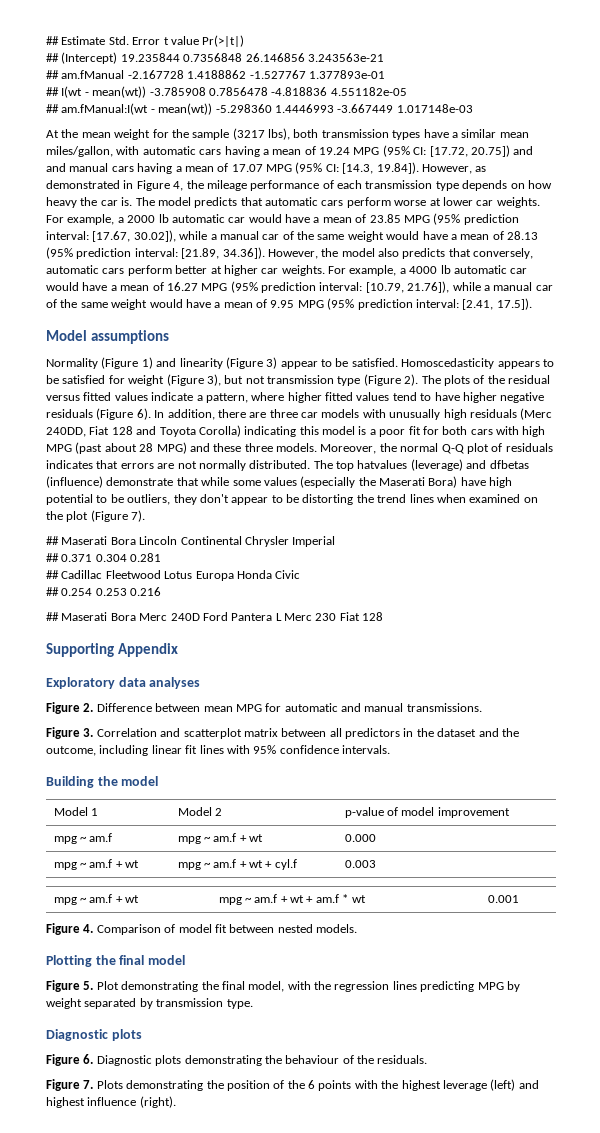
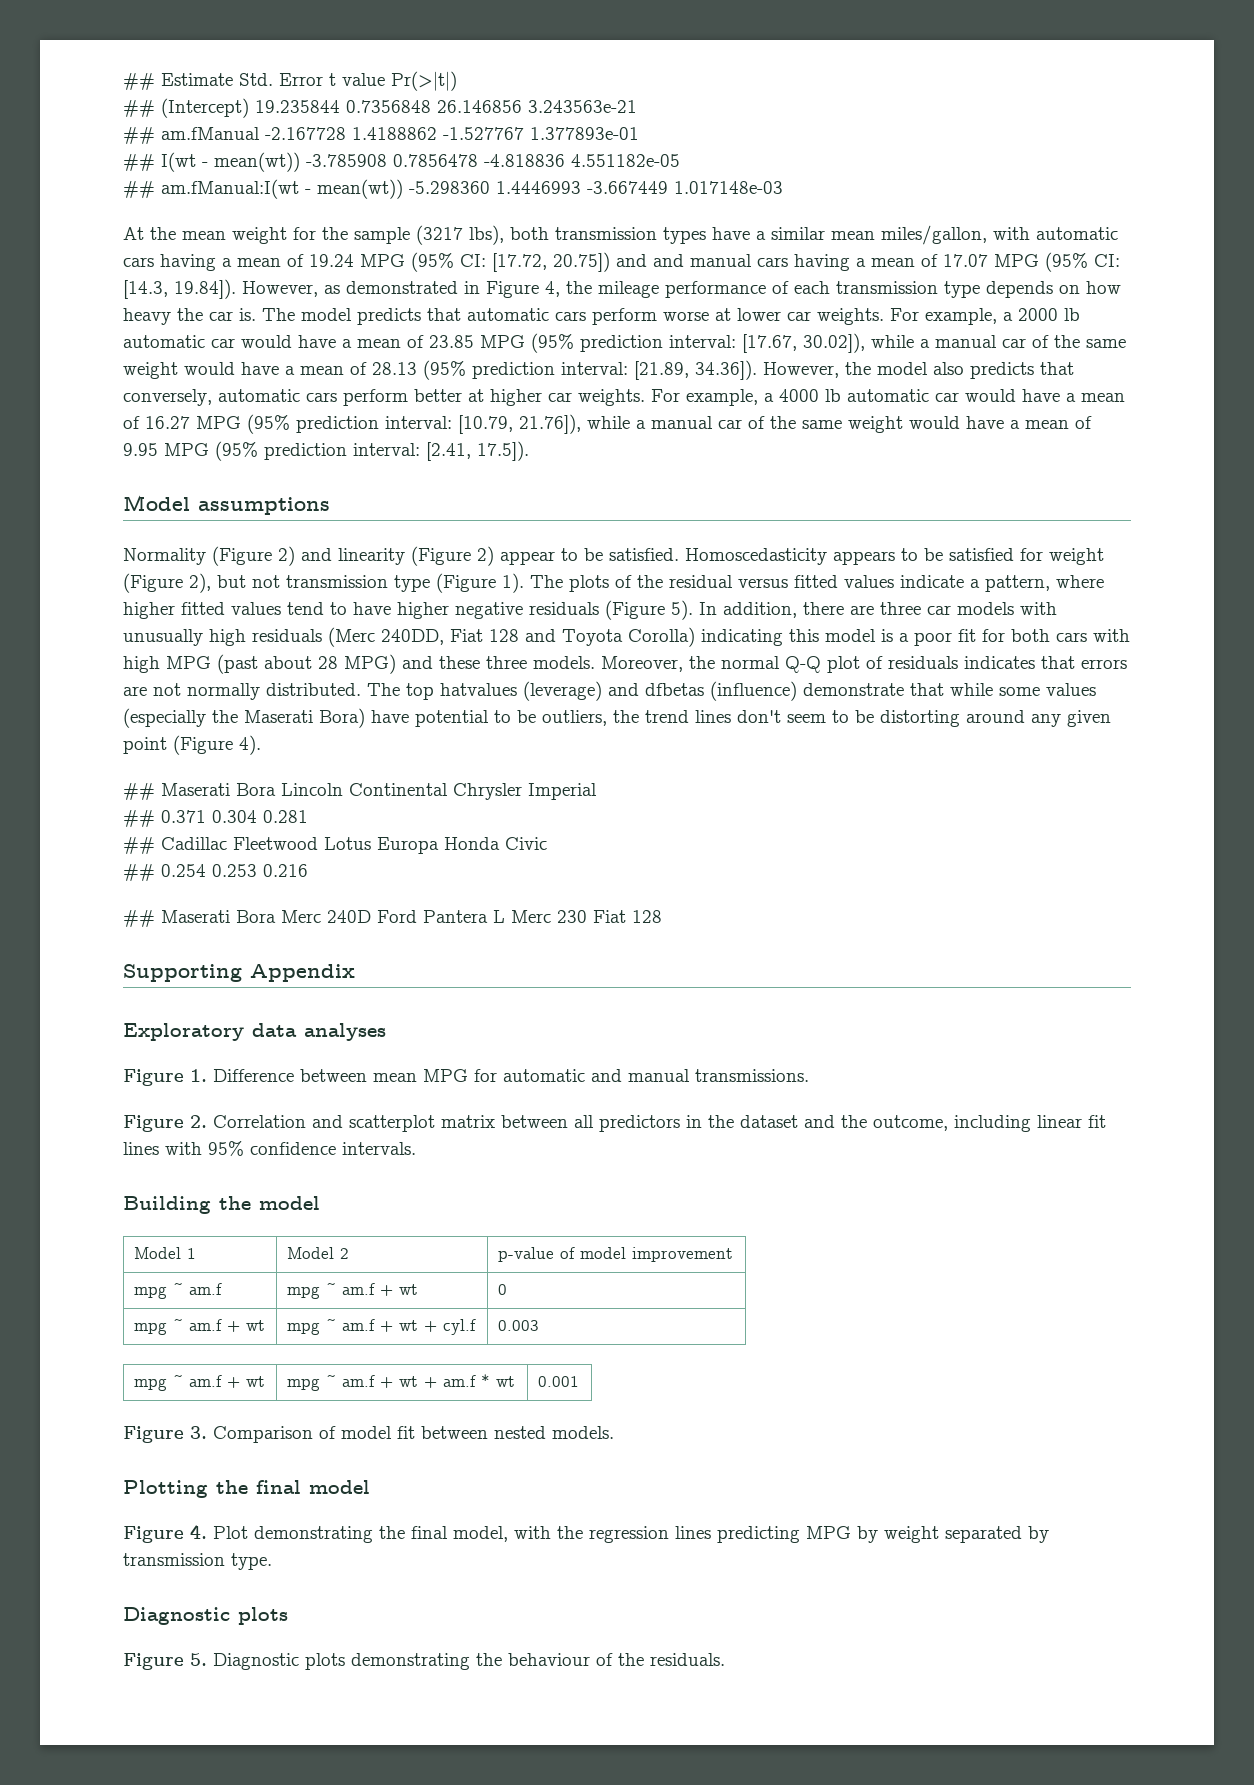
[141,357,153,369] 1) -> [278,546,295,566] 2)
[266,357,278,369] 3) -> [477,546,494,566] 2)
[206,374,221,386] 3), -> [189,573,211,593] 2),
[404,374,419,386] 2). -> [502,573,524,593] 1).
[136,408,151,420] 6). -> [671,600,693,620] 5).
[489,477,513,488] high -> (409, 716) none
[173,494,538,505] [46,510,146,522] they don't appear to be distorting the trend lines when examined on the plot (Figure 7). -> [613,710,1111,727] [123,735,261,755] the trend lines don't seem to be distorting around any given point (Figure 4).
[83,703,94,712] 2. -> [190,1069,207,1082] 1.
[83,728,94,737] 3. -> [190,1115,207,1128] 2.
[344,834,376,842] 0.000 -> [498,1284,508,1295] 0
[83,924,94,933] 4. -> [190,1426,207,1439] 3.
[83,981,94,990] 5. -> [190,1524,207,1539] 4.
[83,1054,94,1064] 6. -> [190,1653,207,1666] 5.
[46,1079,539,1091] [46,1096,176,1108] // Figure 7. Plots demonstrating the position of the 6 points with the highest leverage (left) and highest influence (right). -> (725, 1659) none

